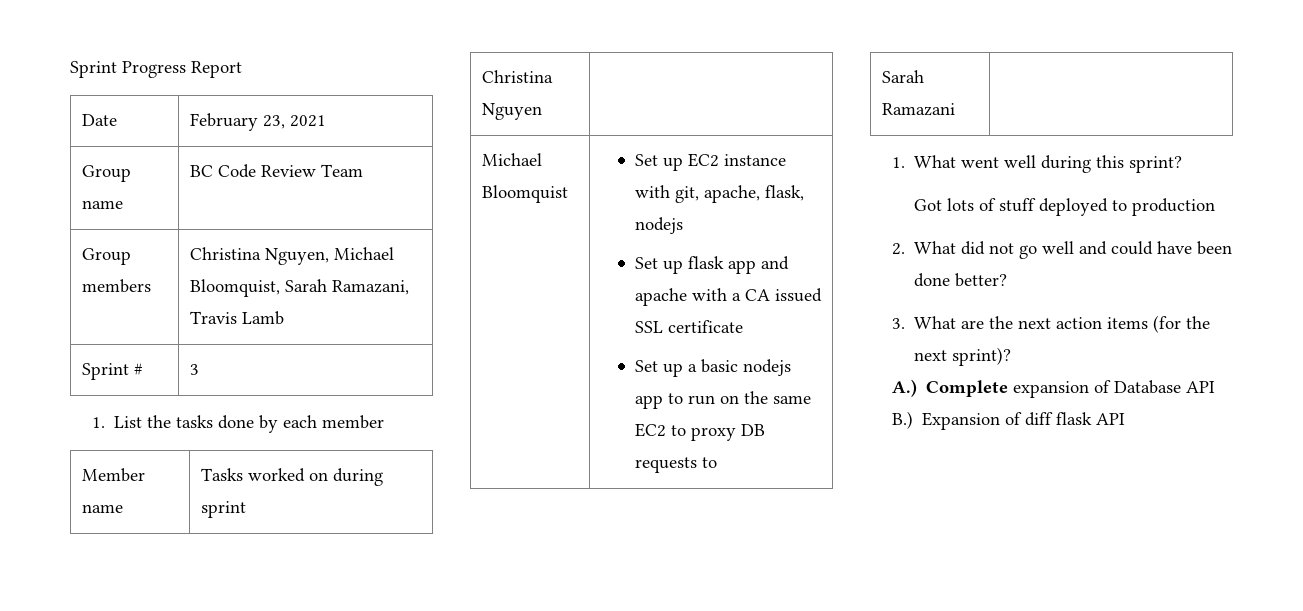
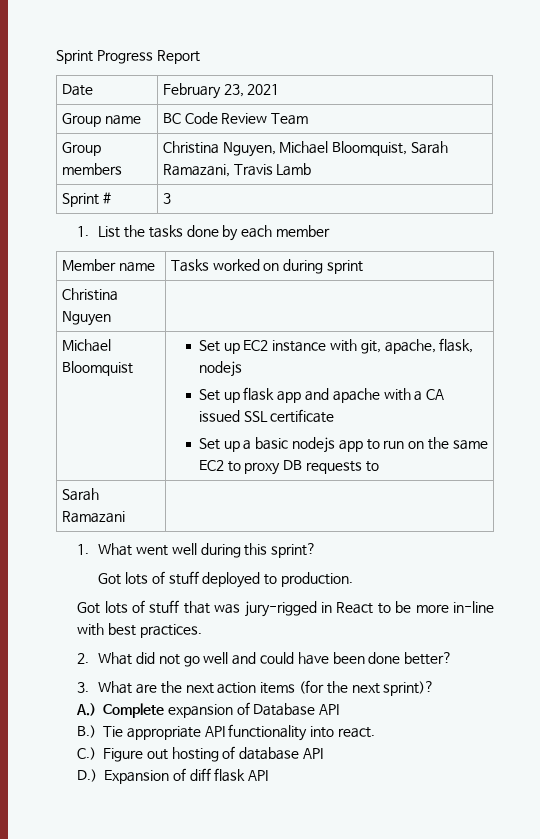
[1131,198,1215,216] production -> [280,572,353,587] [77,600,495,617] [77,623,202,638] production. // Got lots of stuff that was jury-rigged in React to be more in-line with best practices.
(913, 420) none -> [103,724,376,741] [77,746,324,762] [77,769,98,782] Tie appropriate API functionality into react. // C.) Figure out hosting of database API // D.)

